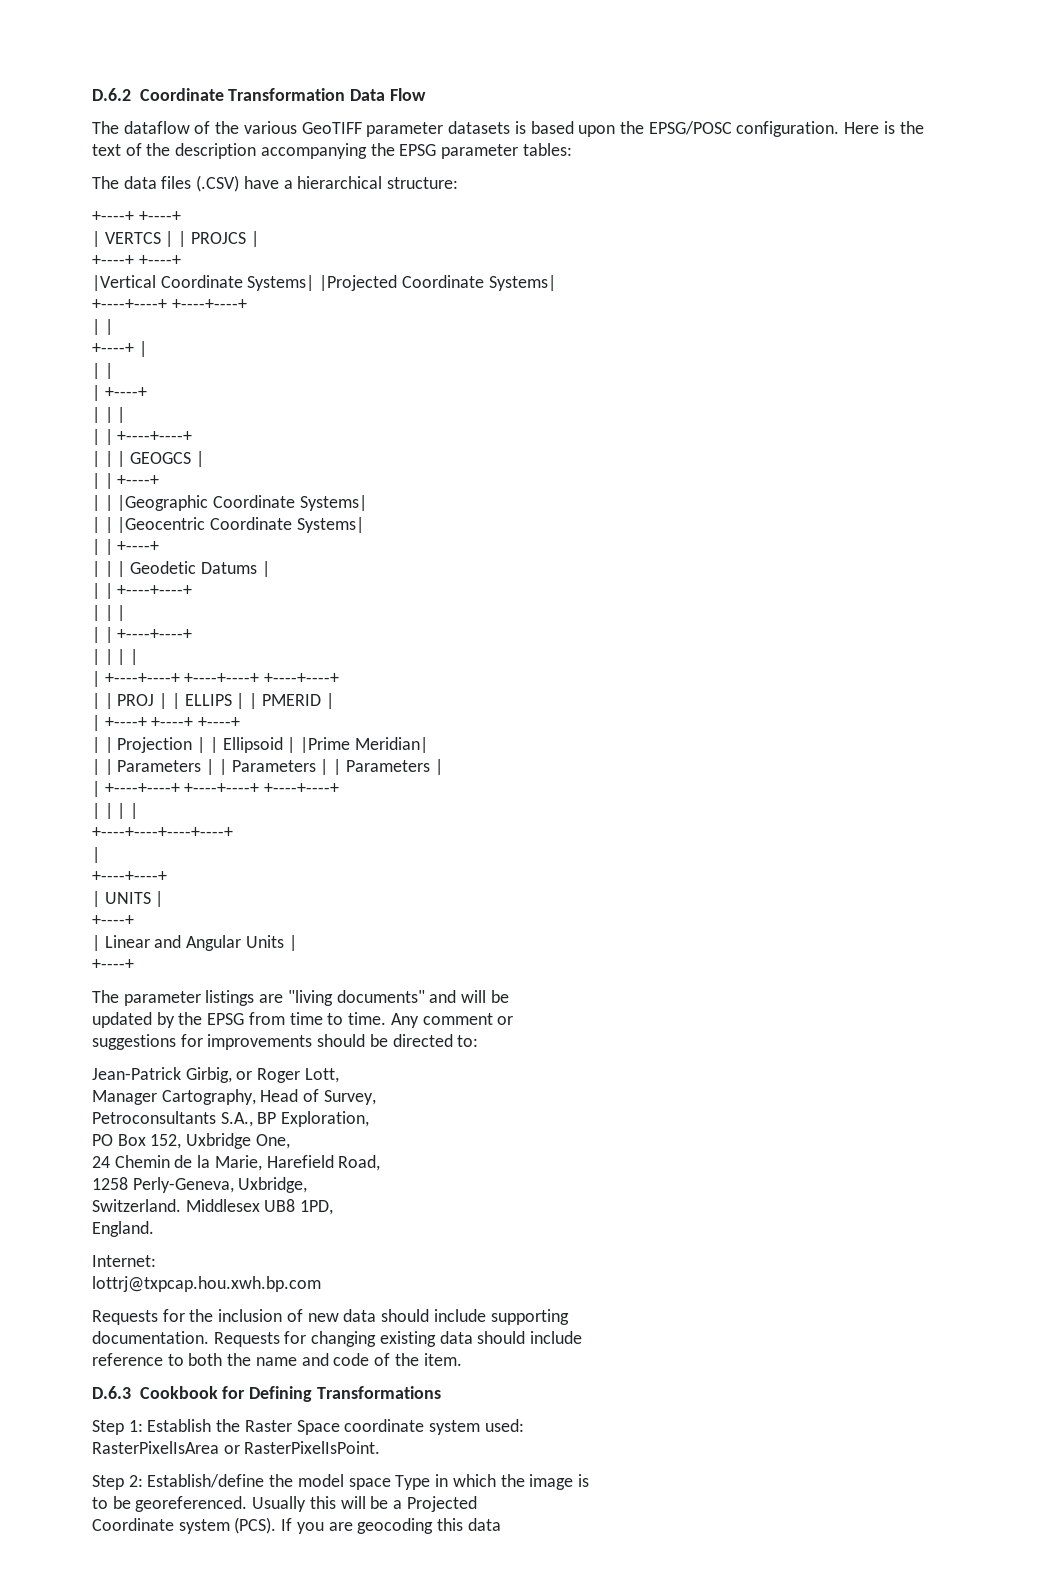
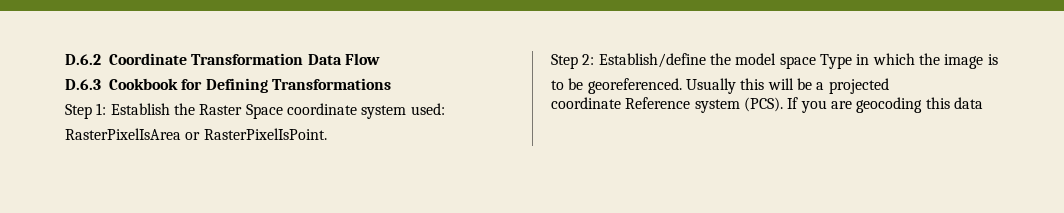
[92,121,924,137] [92,143,572,159] [92,175,459,192] [92,211,181,222] [92,231,259,247] [92,255,181,266] [92,275,556,291] [92,299,247,310] [92,319,113,335] [92,341,147,357] [92,363,113,379] [92,385,147,401] [92,407,126,423] [92,429,193,445] [92,451,204,467] [92,473,160,489] [92,495,367,511] [92,517,364,533] [92,539,160,555] [92,561,270,577] [92,583,193,599] [92,605,126,621] [92,627,193,643] [92,649,139,665] [92,671,340,687] [92,693,334,709] [92,715,241,731] [92,737,428,753] [92,759,443,775] [92,781,340,797] [92,803,139,819] [92,827,233,838] [92,847,100,863] [92,871,167,882] [92,891,164,907] [92,915,134,926] [92,935,297,951] [92,959,134,970] [92,990,509,1006] [92,1012,514,1028] [92,1034,479,1050] [92,1067,339,1083] [92,1089,376,1105] [92,1111,370,1127] [92,1133,290,1149] [92,1155,381,1171] [92,1177,308,1193] [92,1199,334,1215] [92,1221,154,1237] [92,1255,156,1267] [92,1276,321,1292] [92,1309,569,1325] [92,1331,583,1347] [92,1353,462,1366] // The dataflow of the various GeoTIFF parameter datasets is based upon the EPSG/POSC configuration. Here is the text of the description accompanying the EPSG parameter tables: // The data files (.CSV) have a hierarchical structure: // +----+ +----+ // | VERTCS | | PROJCS | // +----+ +----+ // |Vertical Coordinate Systems| |Projected Coordinate Systems| // +----+----+ +----+----+ // | | // +----+ | // | | // | +----+ // | | | // | | +----+----+ // | | | GEOGCS | // | | +----+ // | | |Geographic Coordinate Systems| // | | |Geocentric Coordinate Systems| // | | +----+ // | | | Geodetic Datums | // | | +----+----+ // | | | // | | +----+----+ // | | | | // | +----+----+ +----+----+ +----+----+ // | | PROJ | | ELLIPS | | PMERID | // | +----+ +----+ +----+ // | | Projection | | Ellipsoid | |Prime Meridian| // | | Parameters | | Parameters | | Parameters | // | +----+----+ +----+----+ +----+----+ // | | | | // +----+----+----+----+ // | // +----+----+ // | UNITS | // +----+ // | Linear and Angular Units | // +----+ // The parameter listings are "living documents" and will be // updated by the EPSG from time to time. Any comment or // suggestions for improvements should be directed to: // Jean-Patrick Girbig, or Roger Lott, // Manager Cartography, Head of Survey, // Petroconsultants S.A., BP Exploration, // PO Box 152, Uxbridge One, // 24 Chemin de la Marie, Harefield Road, // 1258 Perly-Geneva, Uxbridge, // Switzerland. Middlesex UB8 1PD, // England. // Internet: // lottrj@txpcap.hou.xwh.bp.com // Requests for the inclusion of new data should include supporting // documentation. Requests for changing existing data should include // reference to both the name and code of the item. -> (380, 59) none
[406,1496,477,1512] [92,1518,174,1531] Projected // Coordinate -> [828,78,889,94] [551,97,691,109] projected // coordinate Reference

